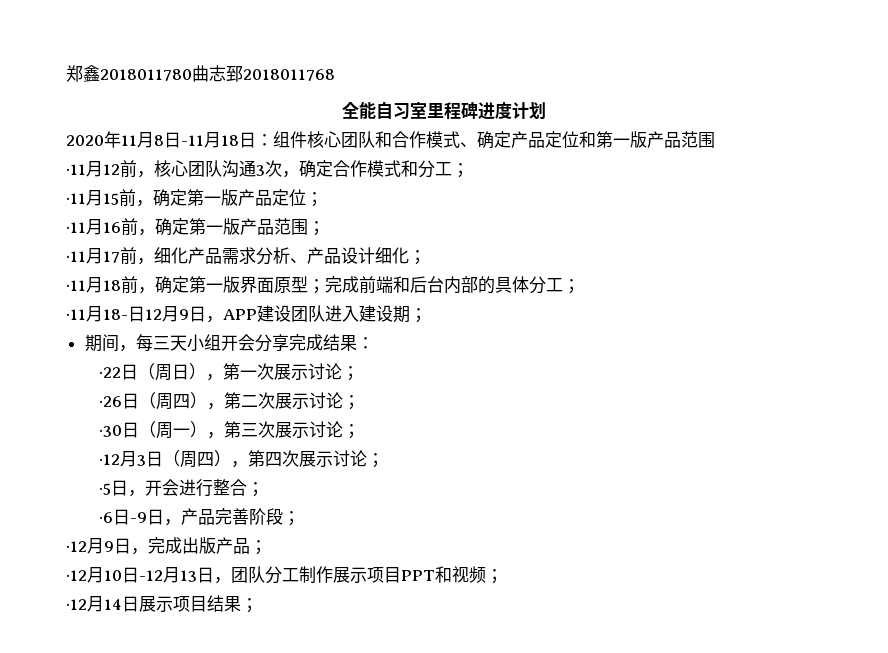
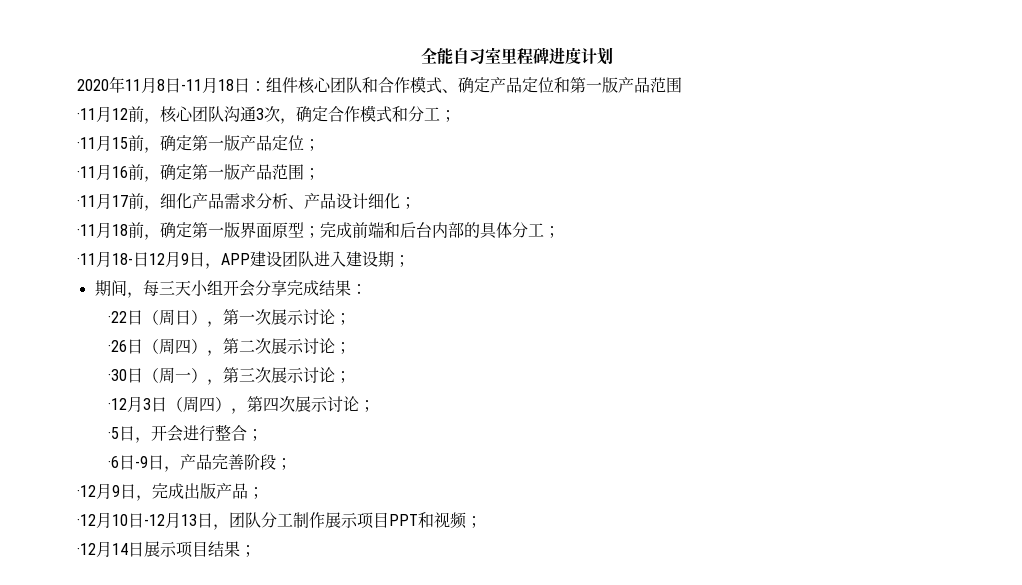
[66,65,335,82] 郑鑫2018011780曲志郅2018011768 // -> (421, 56) none

